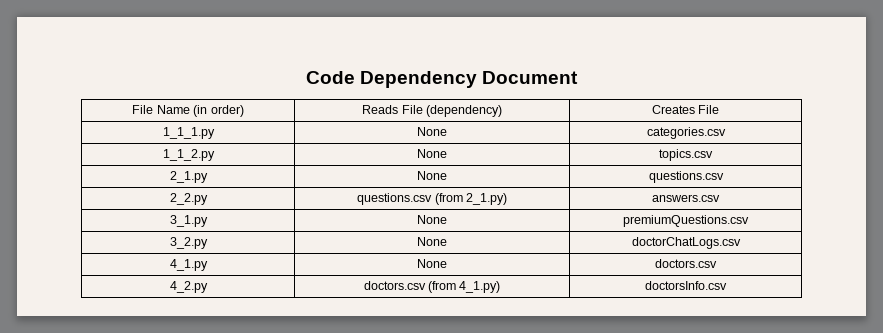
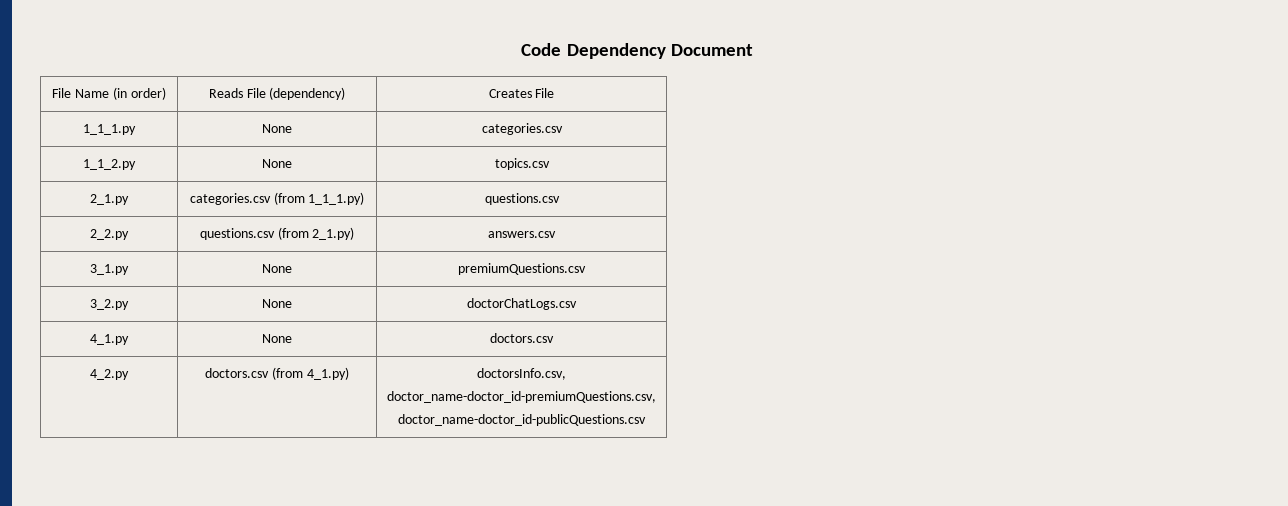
[417,171,447,180] | None -> [189,192,365,205] | categories.csv (from 1_1_1.py)
[645,281,727,290] doctorsInfo.csv -> [477,368,566,380] [387,391,656,403] [398,414,646,426] doctorsInfo.csv, // doctor_name-doctor_id-premiumQuestions.csv, // doctor_name-doctor_id-publicQuestions.csv

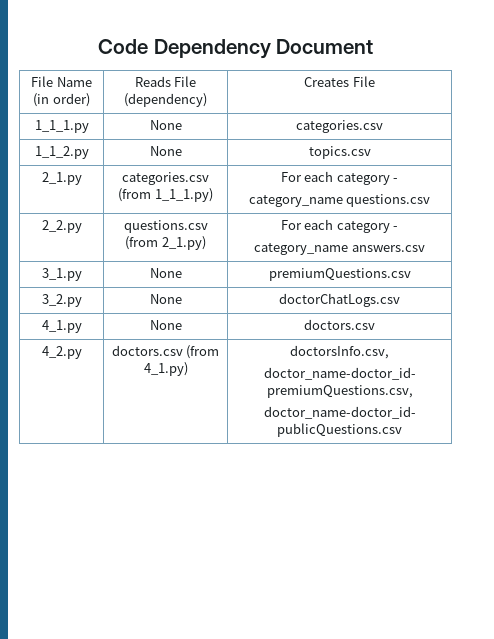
(365, 198) none -> [280,171,399,185] [248,195,343,207] For each category - // category_name
(355, 233) none -> [280,219,399,233] [254,243,349,255] For each category - // category_name

